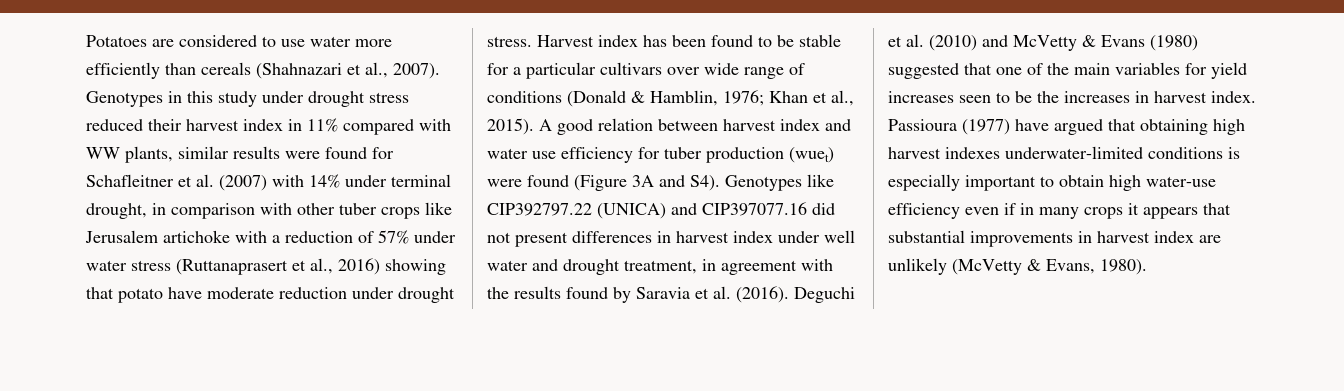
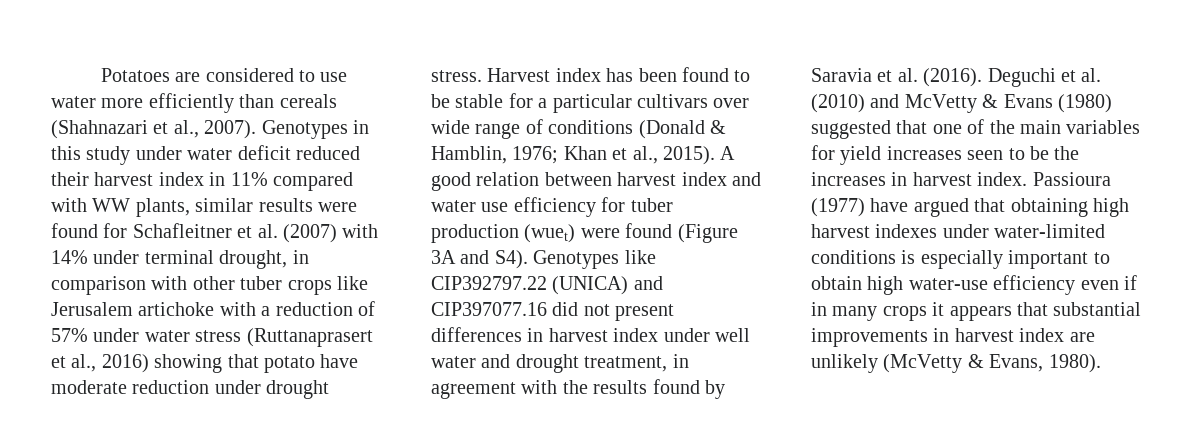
[308,91,409,107] drought stress -> [187,145,291,160] water deficit
[1005,146,1143,159] underwater-limited -> [942,224,1106,238] under water-limited

